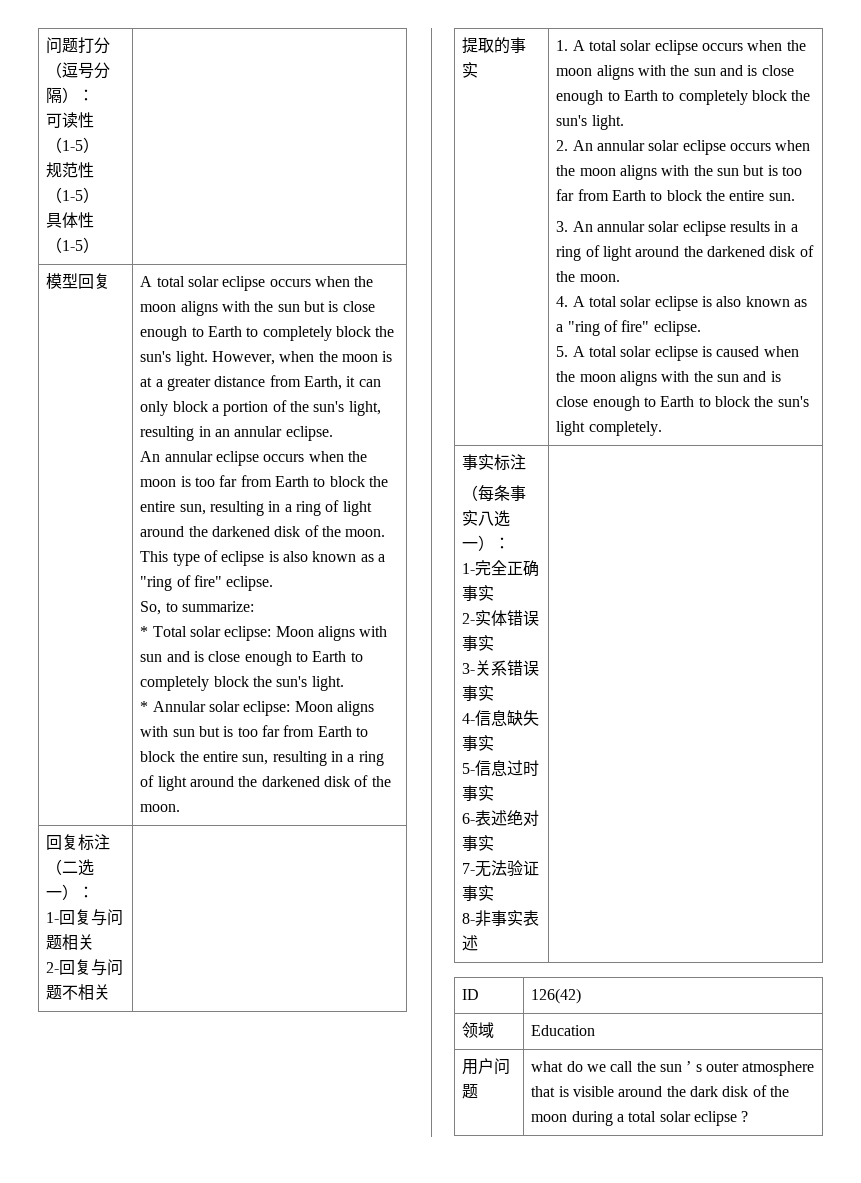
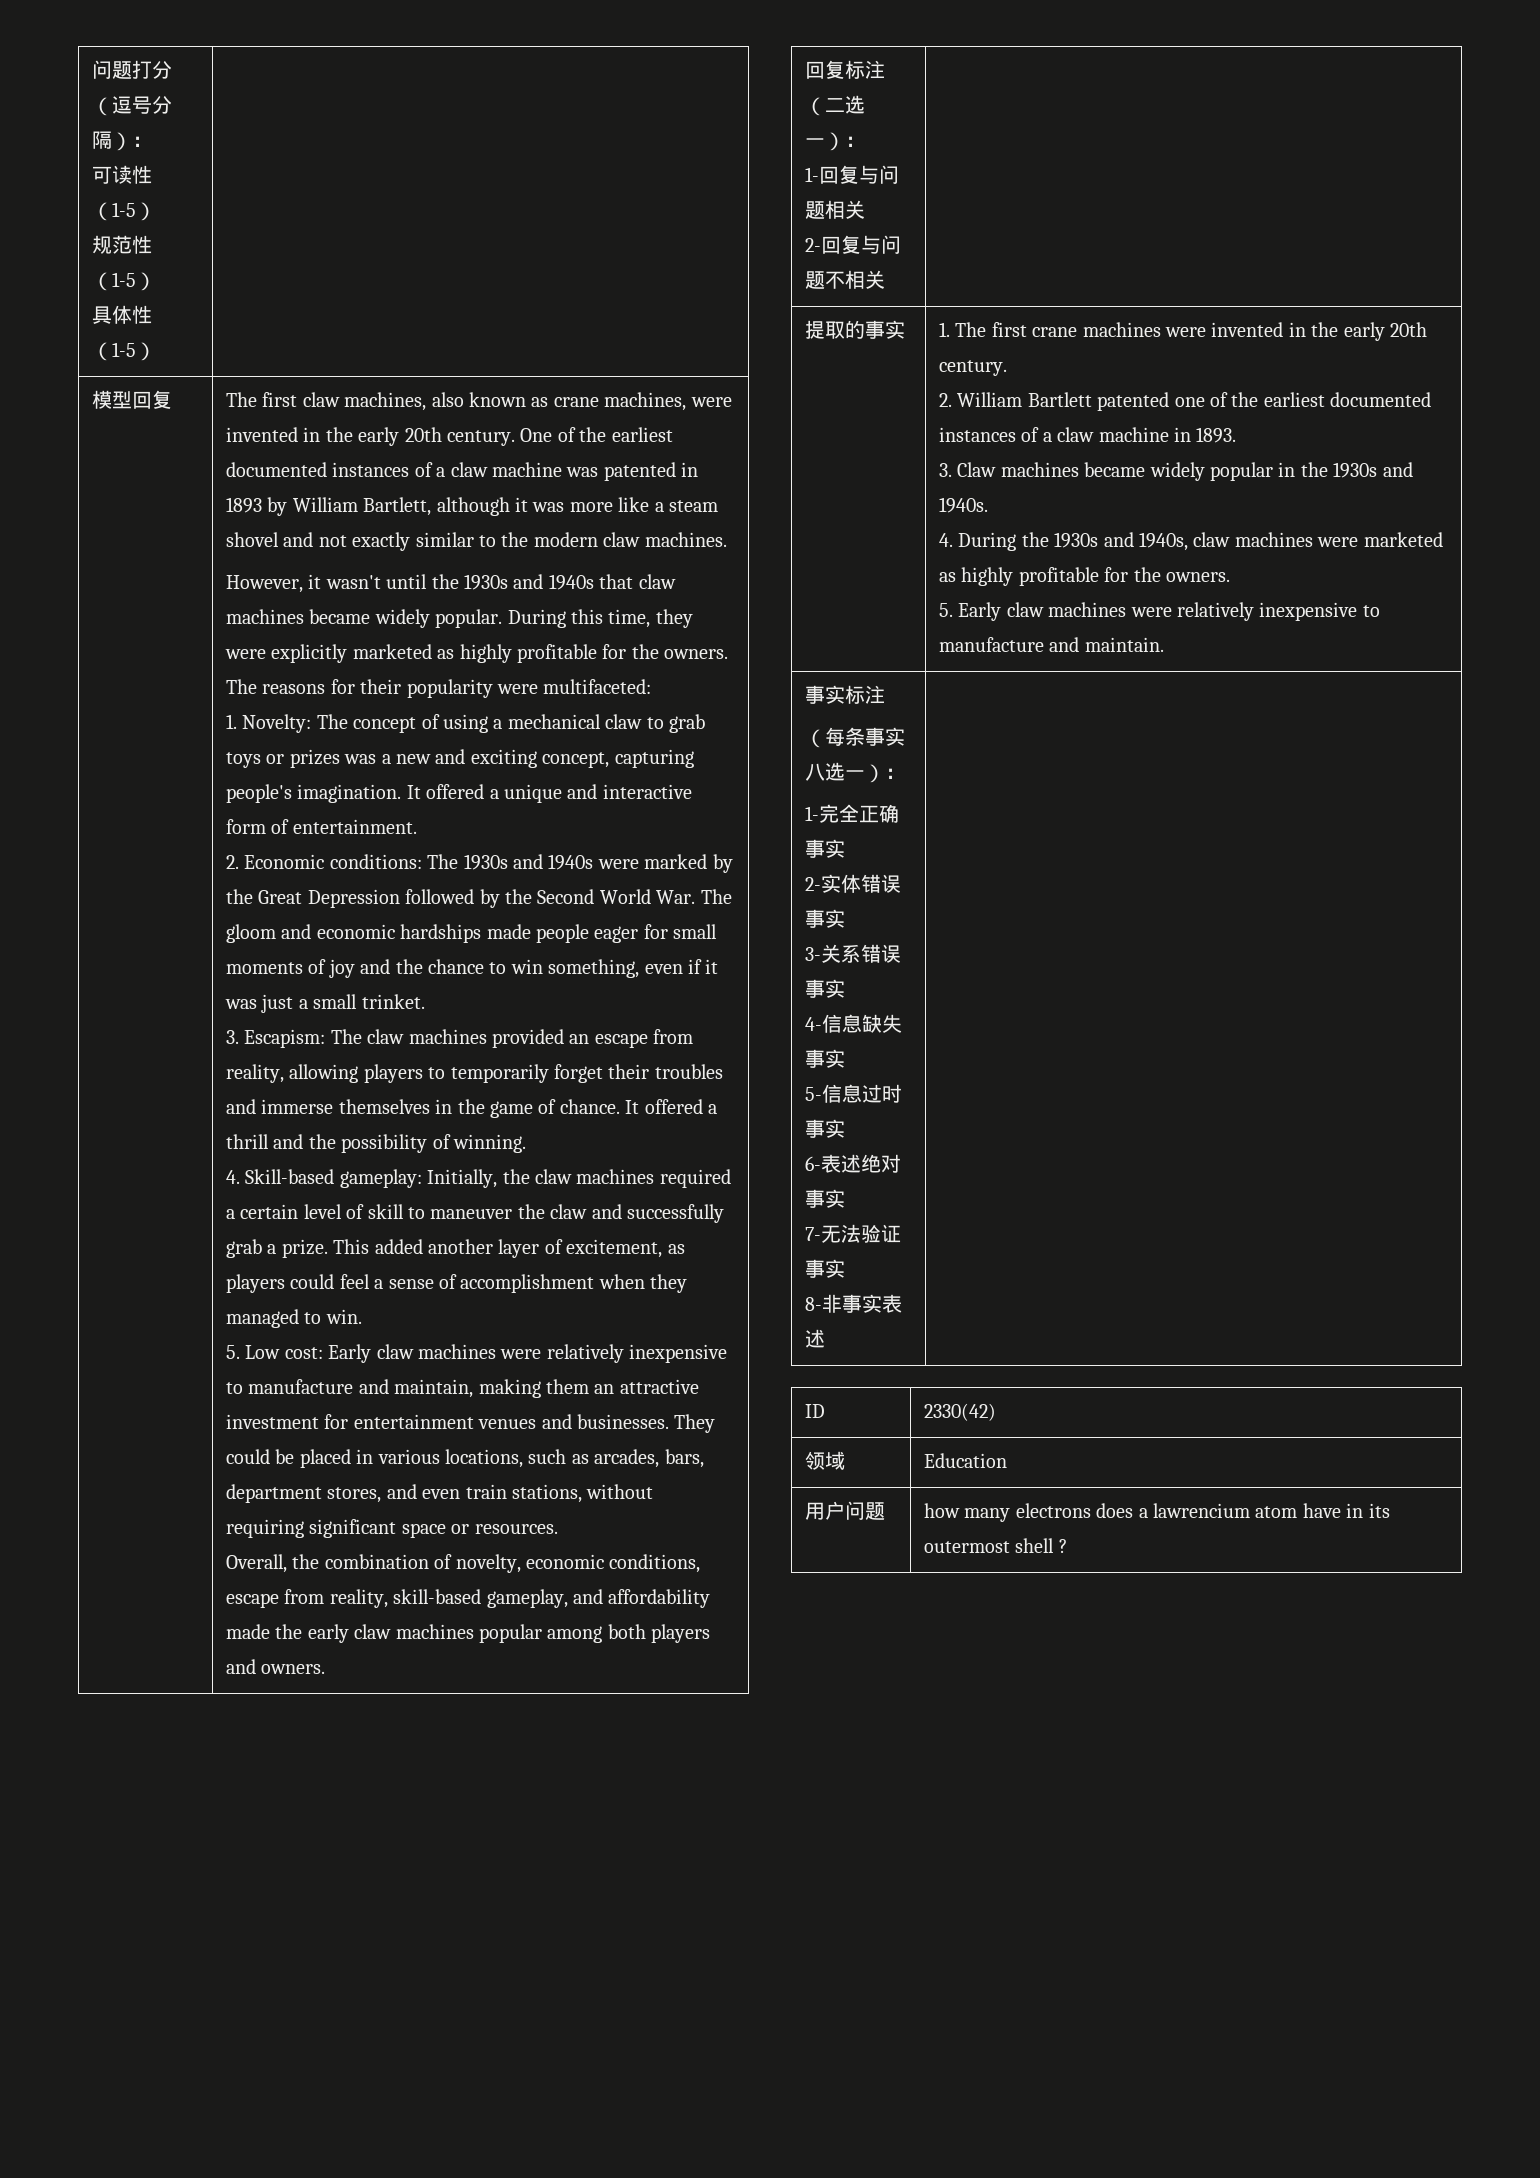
[140,276,374,291] [140,301,375,316] [140,326,395,341] [140,351,393,366] [140,375,381,391] [140,400,381,416] [140,426,333,441] [140,451,367,466] [140,475,388,487] [140,500,372,516] [140,525,386,537] [140,550,385,566] [140,575,274,591] [140,601,255,615] [140,626,388,641] [140,651,363,666] [140,676,344,691] [140,701,374,716] [140,725,368,737] [140,751,384,766] [140,775,391,791] [140,804,181,812] A total solar eclipse occurs when the moon aligns with the sun but is close enough to Earth to completely block the sun's light. However, when the moon is at a greater distance from Earth, it can only block a portion of the sun's light, resulting in an annular eclipse. // An annular eclipse occurs when the moon is too far from Earth to block the entire sun, resulting in a ring of light around the darkened disk of the moon. This type of eclipse is also known as a "ring of fire" eclipse. // So, to summarize: // * Total solar eclipse: Moon aligns with sun and is close enough to Earth to completely block the sun's light. // * Annular solar eclipse: Moon aligns with sun but is too far from Earth to block the entire sun, resulting in a ring of light around the darkened disk of the moon. -> [226,392,732,411] [226,427,673,446] [226,462,699,481] [226,497,719,516] [226,532,727,551] [226,574,676,593] [226,609,693,628] [225,644,729,663] [226,679,652,698] [226,714,706,733] [226,749,694,768] [226,784,692,803] [226,819,417,834] [226,854,733,873] [226,889,732,908] [226,924,718,943] [226,959,719,978] [225,994,425,1013] [226,1029,694,1048] [226,1064,723,1083] [226,1099,718,1118] [226,1134,527,1153] [226,1169,731,1188] [226,1204,725,1223] [226,1239,685,1258] [226,1274,688,1293] [226,1309,362,1328] [226,1344,728,1363] [226,1379,699,1398] [226,1414,716,1433] [226,1449,704,1468] [226,1484,654,1503] [226,1519,558,1538] [226,1554,701,1573] [226,1589,711,1608] [226,1624,711,1643] [226,1659,326,1674] The first claw machines, also known as crane machines, were invented in the early 20th century. One of the earliest documented instances of a claw machine was patented in 1893 by William Bartlett, although it was more like a steam shovel and not exactly similar to the modern claw machines. // However, it wasn't until the 1930s and 1940s that claw machines became widely popular. During this time, they were explicitly marketed as highly profitable for the owners. The reasons for their popularity were multifaceted: // 1. Novelty: The concept of using a mechanical claw to grab toys or prizes was a new and exciting concept, capturing people's imagination. It offered a unique and interactive form of entertainment. // 2. Economic conditions: The 1930s and 1940s were marked by the Great Depression followed by the Second World War. The gloom and economic hardships made people eager for small moments of joy and the chance to win something, even if it was just a small trinket. // 3. Escapism: The claw machines provided an escape from reality, allowing players to temporarily forget their troubles and immerse themselves in the game of chance. It offered a thrill and the possibility of winning. // 4. Skill-based gameplay: Initially, the claw machines required a certain level of skill to maneuver the claw and successfully grab a prize. This added another layer of excitement, as players could feel a sense of accomplishment when they managed to win. // 5. Low cost: Early claw machines were relatively inexpensive to manufacture and maintain, making them an attractive investment for entertainment venues and businesses. They could be placed in various locations, such as arcades, bars, department stores, and even train stations, without requiring significant space or resources. // Overall, the combination of novelty, economic conditions, escape from reality, skill-based gameplay, and affordability made the early claw machines popular among both players and owners.
[572,40,806,55] [556,65,794,80] [556,90,811,105] [556,115,624,130] [556,140,811,155] [556,165,802,180] [556,189,795,201] [556,221,798,236] [556,245,814,261] [556,271,620,282] [556,296,807,311] [556,320,701,336] [556,346,799,361] [556,371,781,386] [556,396,809,411] [556,421,662,436] A total solar eclipse occurs when the moon aligns with the sun and is close enough to Earth to completely block the sun's light. // 2. An annular solar eclipse occurs when the moon aligns with the sun but is too far from Earth to block the entire sun. // 3. An annular solar eclipse results in a ring of light around the darkened disk of the moon. // 4. A total solar eclipse is also known as a "ring of fire" eclipse. // 5. A total solar eclipse is caused when the moon aligns with the sun and is close enough to Earth to block the sun's light completely. -> [955,322,1428,341] [939,360,1008,376] [939,392,1432,411] [939,427,1237,443] [939,462,1413,481] [939,497,989,513] [939,532,1443,551] [939,567,1231,586] [939,602,1380,621] [939,637,1164,652] The first crane machines were invented in the early 20th century. // 2. William Bartlett patented one of the earliest documented instances of a claw machine in 1893. // 3. Claw machines became widely popular in the 1930s and 1940s. // 4. During the 1930s and 1940s, claw machines were marketed as highly profitable for the owners. // 5. Early claw machines were relatively inexpensive to manufacture and maintain.
[531,988,582,1004] 126(42) -> [924,1403,997,1421] 2330(42)
[531,1061,815,1076] [531,1085,789,1097] [531,1111,737,1126] what do we call the sun ’ s outer atmosphere that is visible around the dark disk of the moon during a total solar eclipse -> [924,1503,1390,1522] [924,1538,1055,1553] how many electrons does a lawrencium atom have in its outermost shell

